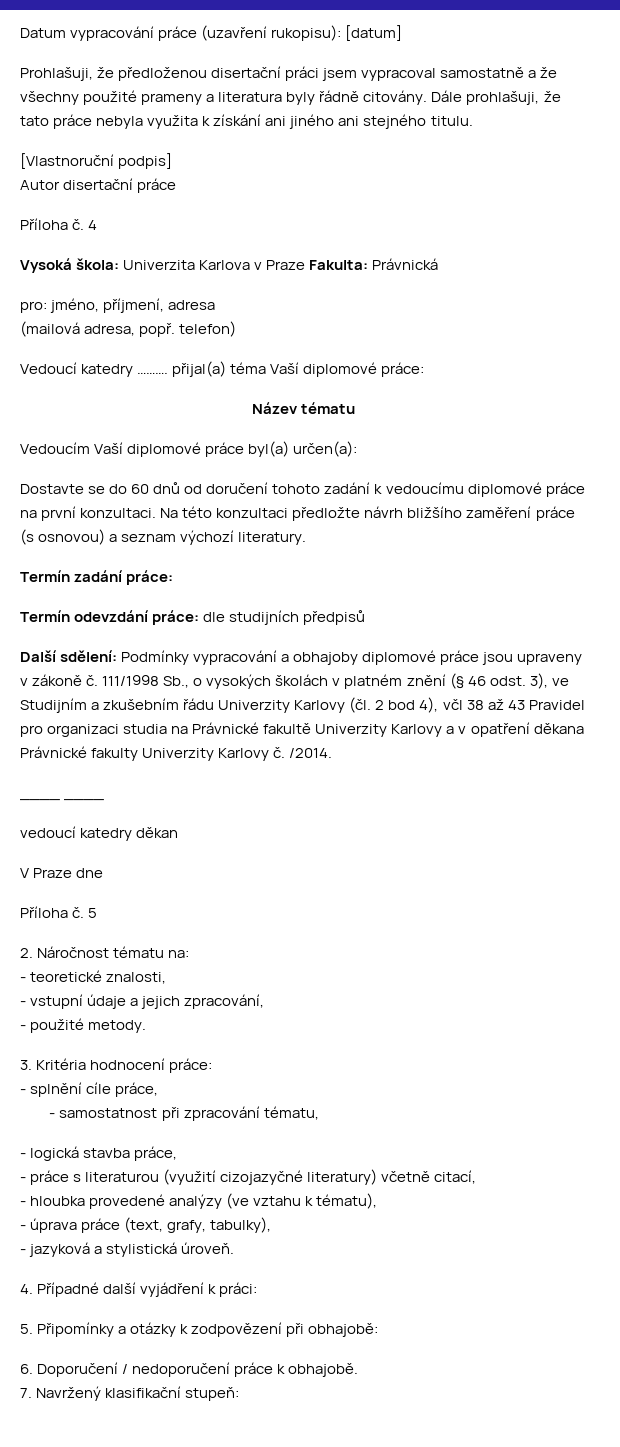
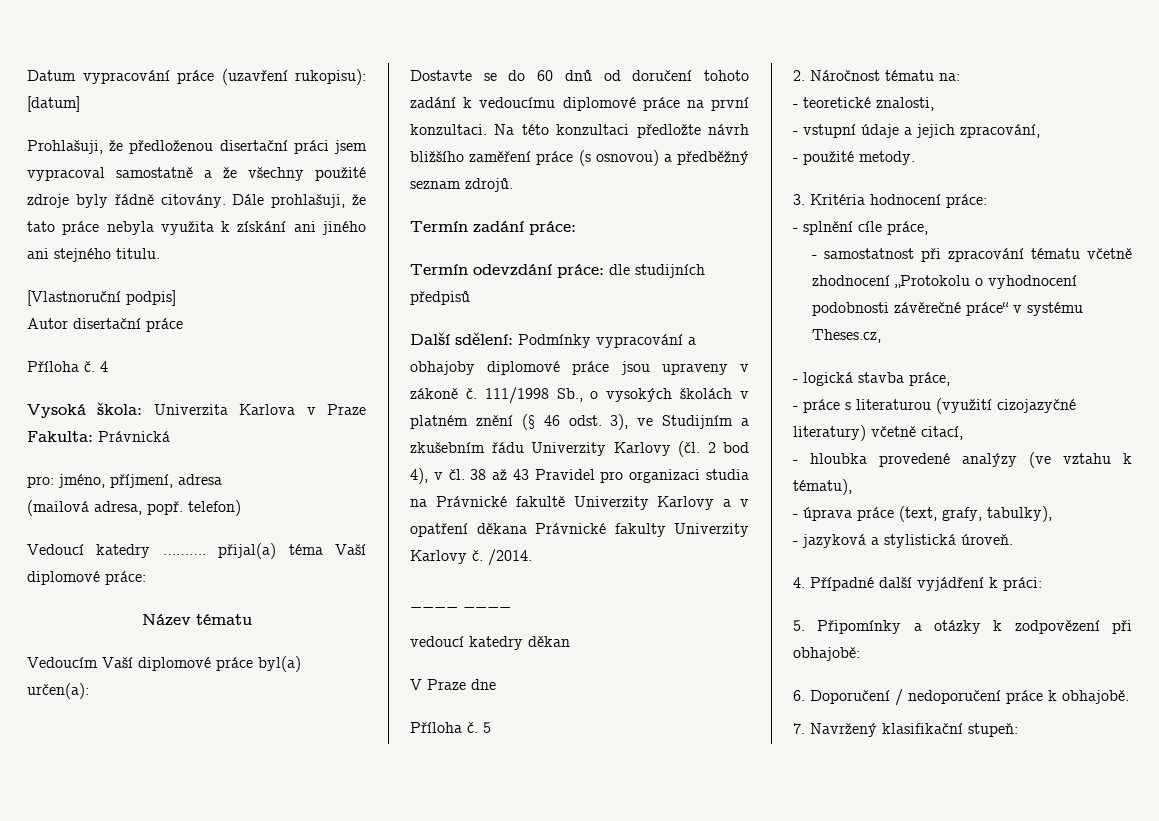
[141,92,283,105] prameny a literatura -> [27,194,69,208] zdroje
[121,530,307,545] seznam výchozí literatury. -> [677,151,749,165] [410,178,513,192] předběžný seznam zdrojů.
[442,699,463,710] včl -> [433,469,465,480] v čl.
[263,1106,319,1120] tématu, -> [1030,248,1132,259] [811,275,1077,289] [811,302,1083,316] [811,329,881,343] tématu včetně zhodnocení „Protokolu o vyhodnocení podobnosti závěrečné práce“ v systému Theses.cz,

